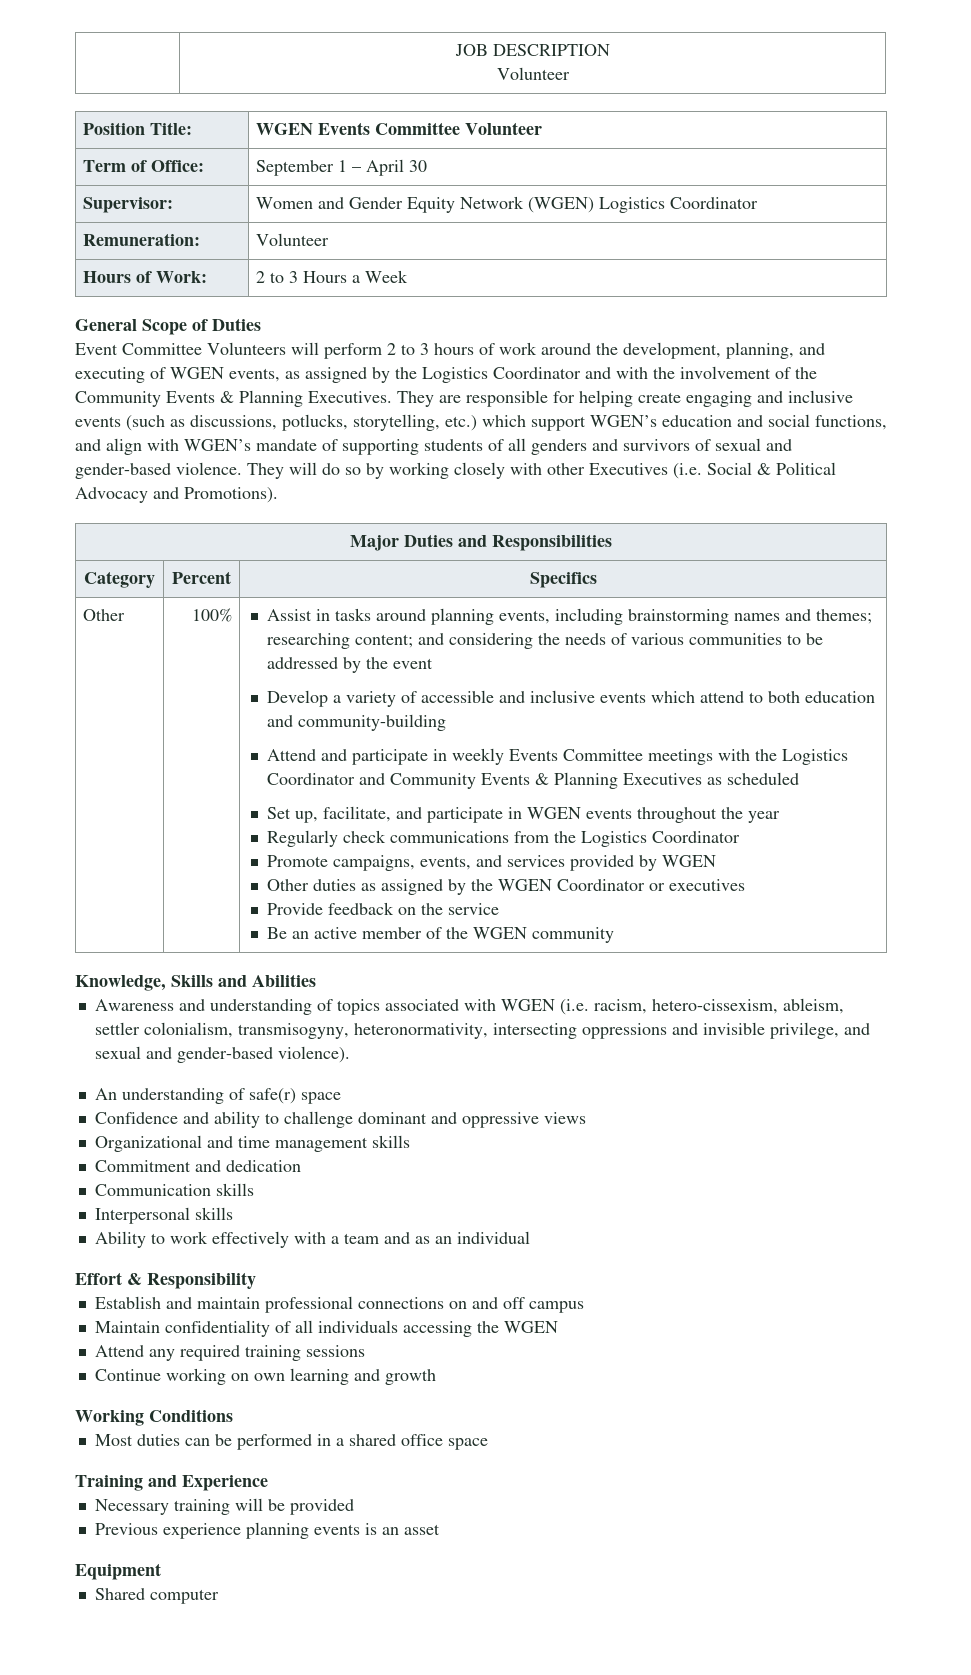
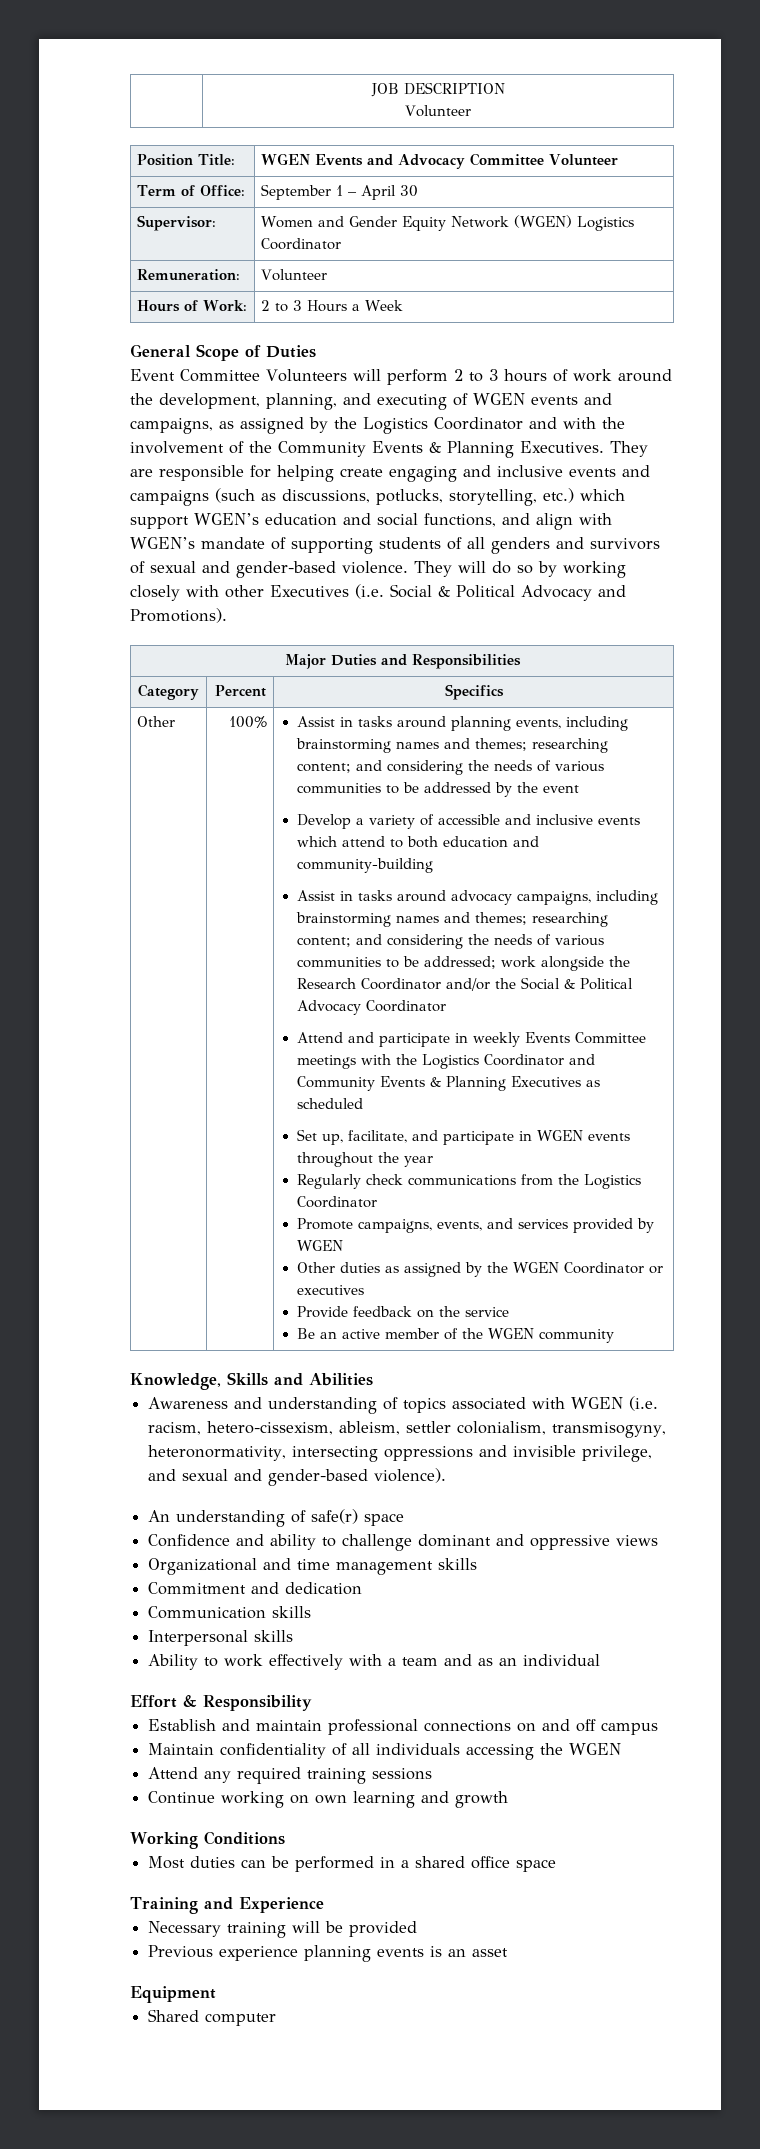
(371, 128) none -> [367,154,466,169] and Advocacy
[229,368,280,382] events, -> [531,393,612,405] [130,418,213,434] events and campaigns,
(121, 421) none -> [622,465,650,477] [130,490,209,506] and campaigns
(447, 722) none -> [296,890,658,905] [295,912,608,927] [296,934,604,949] [296,956,630,971] [296,977,633,991] [296,1000,446,1015] // Assist in tasks around advocacy campaigns, including brainstorming names and themes; researching content; and considering the needs of various communities to be addressed; work alongside the Research Coordinator and/or the Social & Political Advocacy Coordinator

